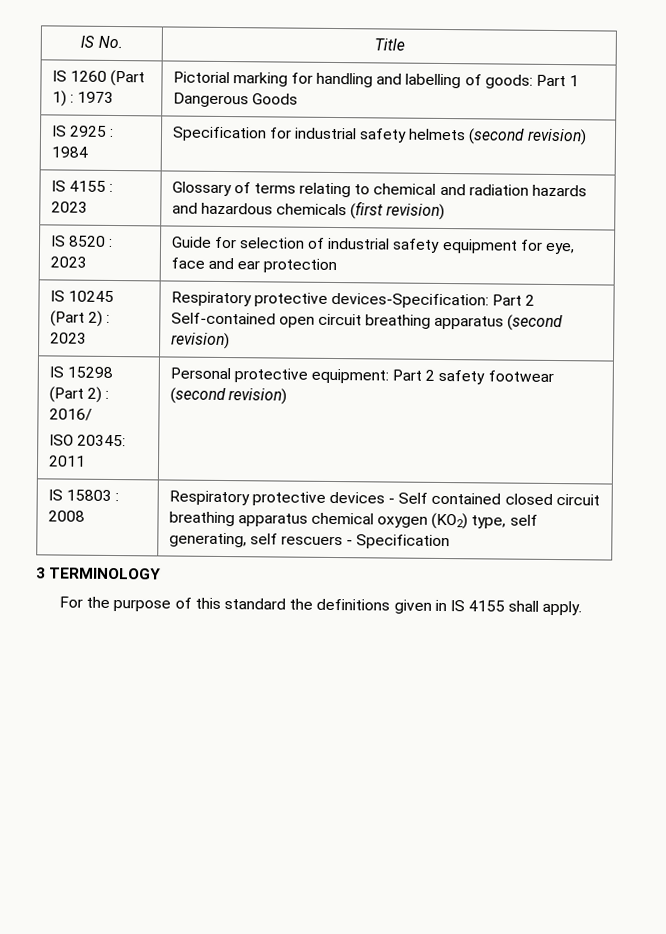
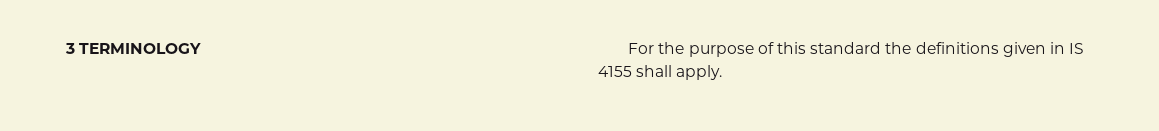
[80,35,123,49] [373,38,405,51] [51,69,145,87] [51,90,114,107] [172,71,580,89] [172,92,298,108] [50,125,114,137] [50,146,88,158] [171,126,587,146] [50,180,113,192] [50,201,88,213] [171,181,588,198] [171,201,446,221] [49,235,113,247] [49,256,87,268] [170,236,576,255] [170,257,338,274] [49,290,114,303] [49,310,110,327] [49,332,87,344] [170,291,536,309] [170,312,564,332] [170,332,230,350] [48,366,113,378] [48,386,109,403] [48,408,92,421] [48,434,126,447] [47,455,86,467] [169,367,554,385] [169,387,287,405] [47,489,119,502] [47,510,85,522] [168,490,600,506] [168,511,538,530] [168,532,451,550] IS No. | Title // IS 1260 (Part 1) : 1973 | Pictorial marking for handling and labelling of goods: Part 1 Dangerous Goods // IS 2925 : 1984 | Specification for industrial safety helmets (second revision) // IS 4155 : 2023 | Glossary of terms relating to chemical and radiation hazards and hazardous chemicals (first revision) // IS 8520 : 2023 | Guide for selection of industrial safety equipment for eye, face and ear protection // IS 10245 (Part 2) : 2023 | Respiratory protective devices-Specification: Part 2 Self-contained open circuit breathing apparatus (second revision) // IS 15298 (Part 2) : 2016/ // ISO 20345: 2011 | Personal protective equipment: Part 2 safety footwear (second revision) // IS 15803 : 2008 | Respiratory protective devices - Self contained closed circuit breathing apparatus chemical oxygen (KO2) type, self generating, self rescuers - Specification // -> (65, 48) none

